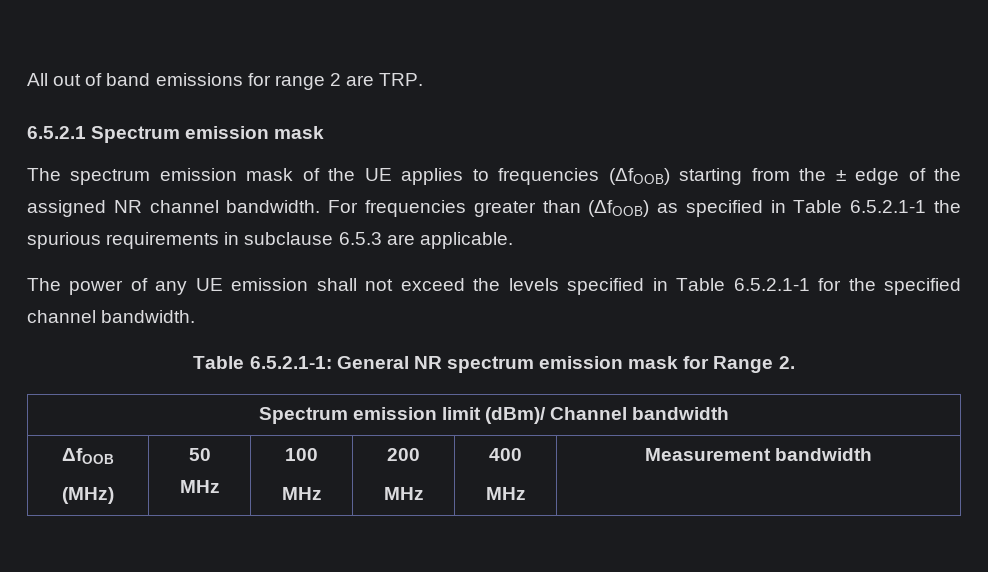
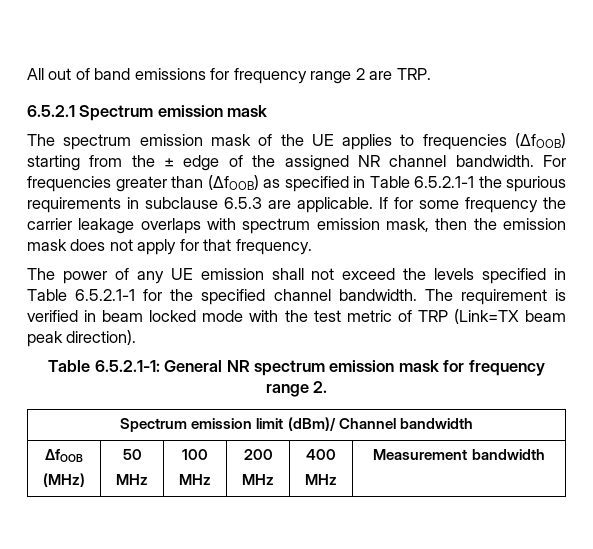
(271, 79) none -> [233,68,307,84] frequency
(513, 240) none -> [379,197,566,213] [27,218,566,234] [27,239,312,255] If for some frequency the carrier leakage overlaps with spectrum emission mask, then the emission mask does not apply for that frequency.
(196, 316) none -> [424,289,566,305] [27,309,566,324] [27,330,137,347] The requirement is verified in beam locked mode with the test metric of TRP (Link=TX beam peak direction).
[713,356,774,373] Range -> [468,360,545,376] [265,384,309,397] frequency range

